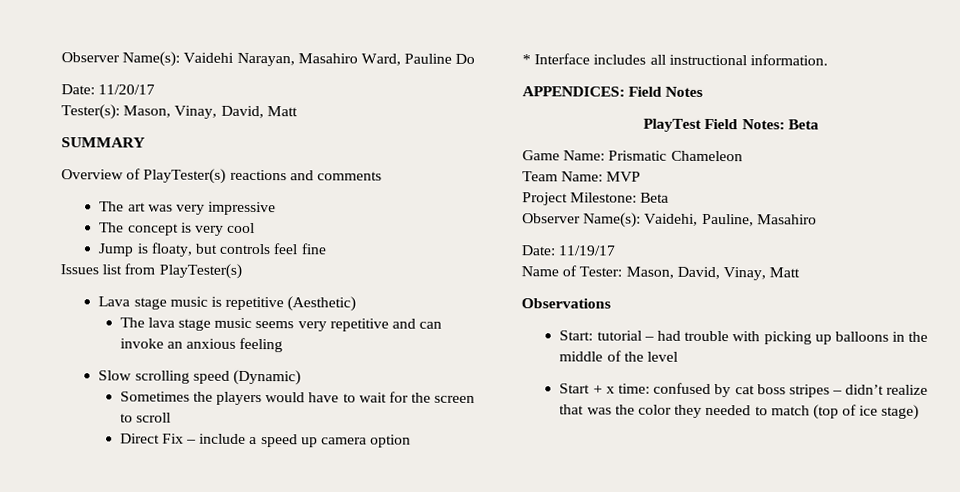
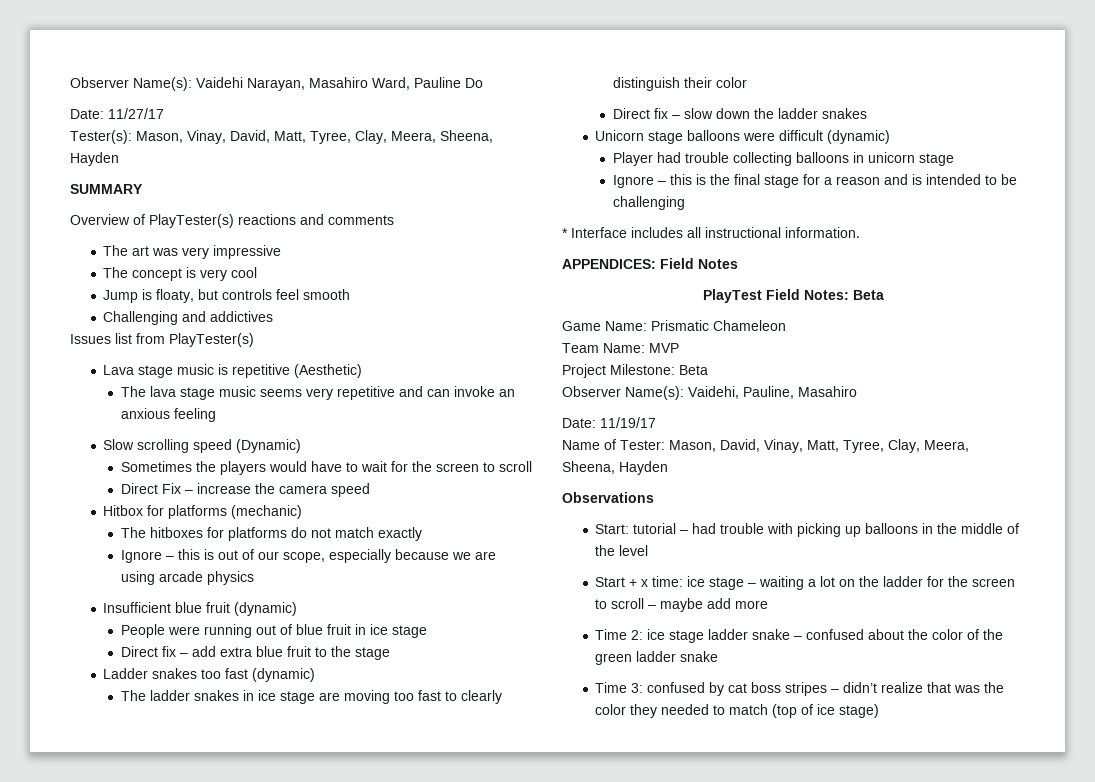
[98,84,156,95] 11/20/17 -> [108,108,164,119] 11/27/17
[266,106,298,117] Matt -> [274,130,493,144] [70,152,119,166] Matt, Tyree, Clay, Meera, Sheena, Hayden
[300,243,327,255] fine -> [303,289,351,300] [103,311,274,325] smooth // Challenging and addictives
[199,433,412,448] include a speed up camera option -> [196,483,370,497] [103,505,303,519] [120,527,422,541] [120,549,496,563] [120,571,254,585] [103,602,298,616] [120,624,427,638] [120,646,390,660] [103,668,316,682] [120,690,502,704] [612,77,747,91] [612,108,867,119] [595,130,891,144] [612,152,954,166] [612,174,1017,188] [612,196,685,210] increase the camera speed // Hitbox for platforms (mechanic) // The hitboxes for platforms do not match exactly // Ignore – this is out of our scope, especially because we are using arcade physics // Insufficient blue fruit (dynamic) // People were running out of blue fruit in ice stage // Direct fix – add extra blue fruit to the stage // Ladder snakes too fast (dynamic) // The ladder snakes in ice stage are moving too fast to clearly distinguish their color // Direct fix – slow down the ladder snakes // Unicorn stage balloons were difficult (dynamic) // Player had trouble collecting balloons in unicorn stage // Ignore – this is the final stage for a reason and is intended to be challenging
[769,267,801,278] Matt -> [807,439,969,453] [562,461,668,475] Matt, Tyree, Clay, Meera, Sheena, Hayden
(650, 388) none -> [687,576,1016,590] [595,598,769,612] [595,629,1004,643] [595,651,719,665] [595,682,644,693] ice stage – waiting a lot on the ladder for the screen to scroll – maybe add more // Time 2: ice stage ladder snake – confused about the color of the green ladder snake // Time 3:

